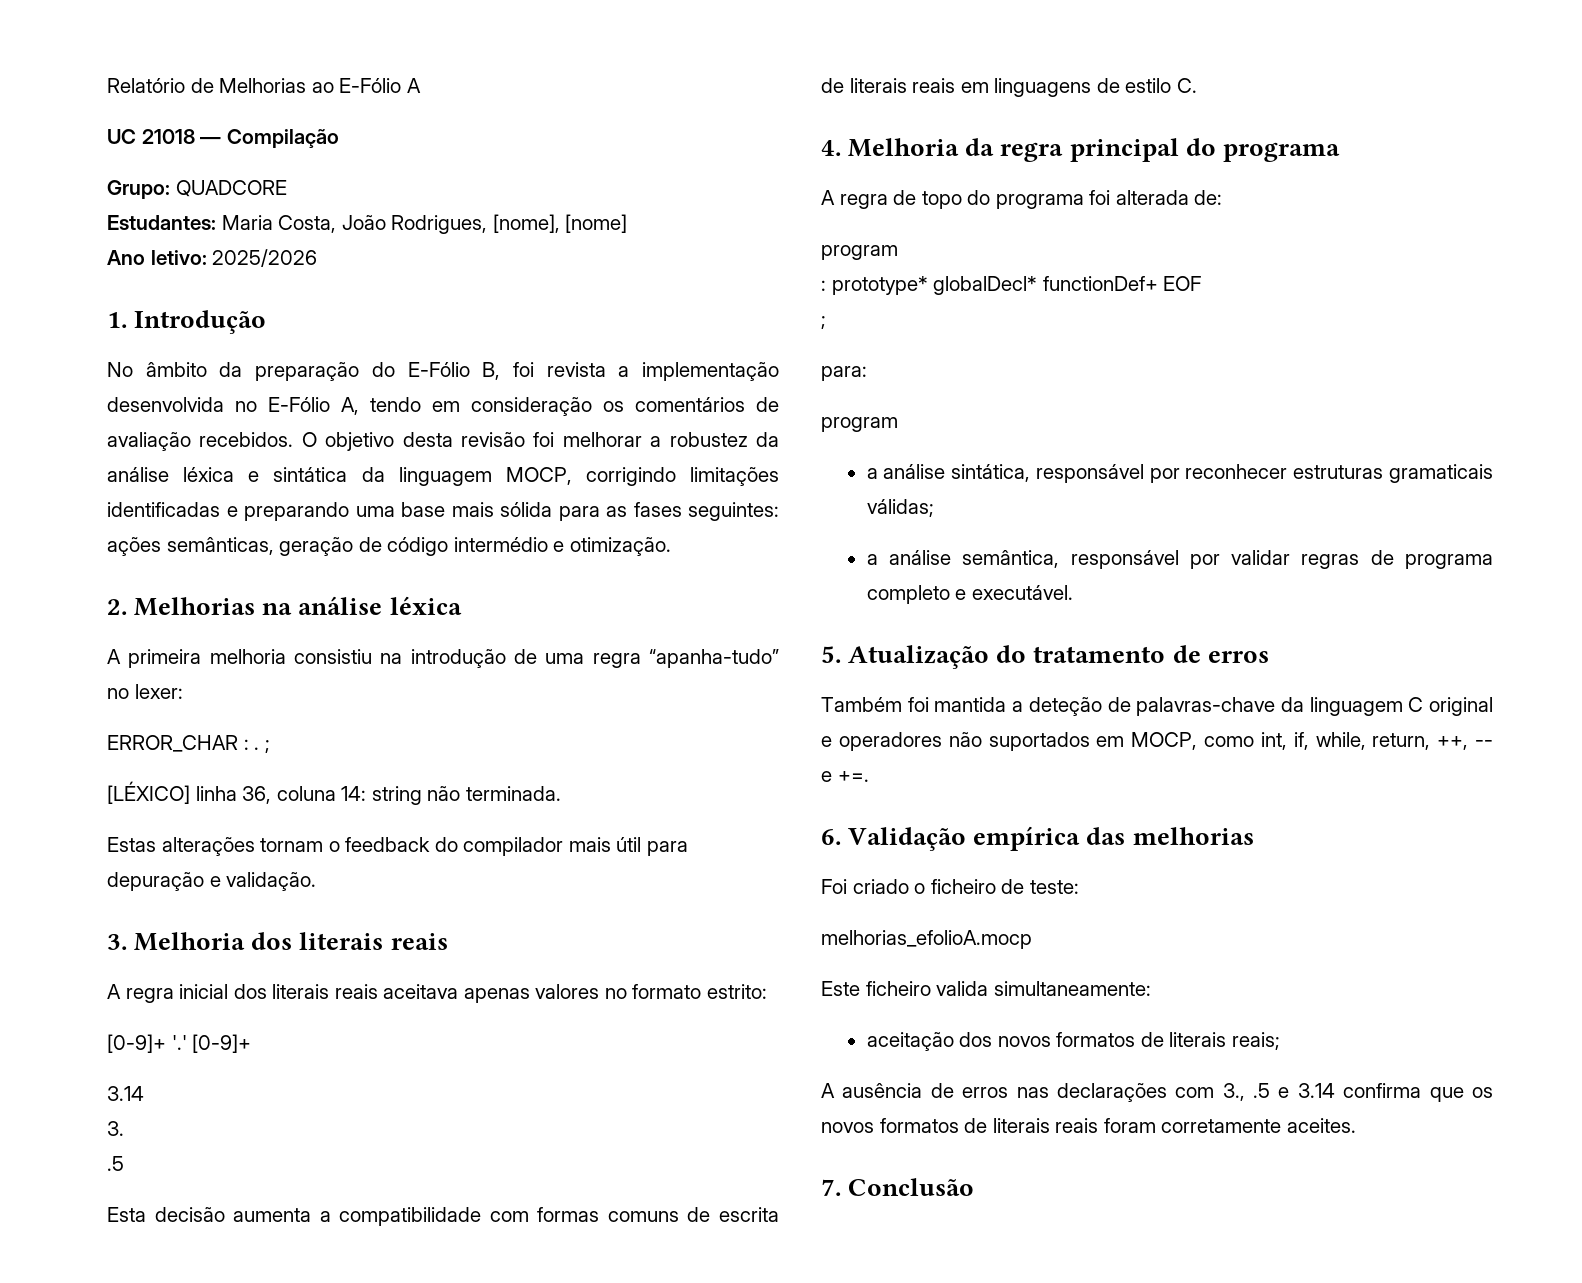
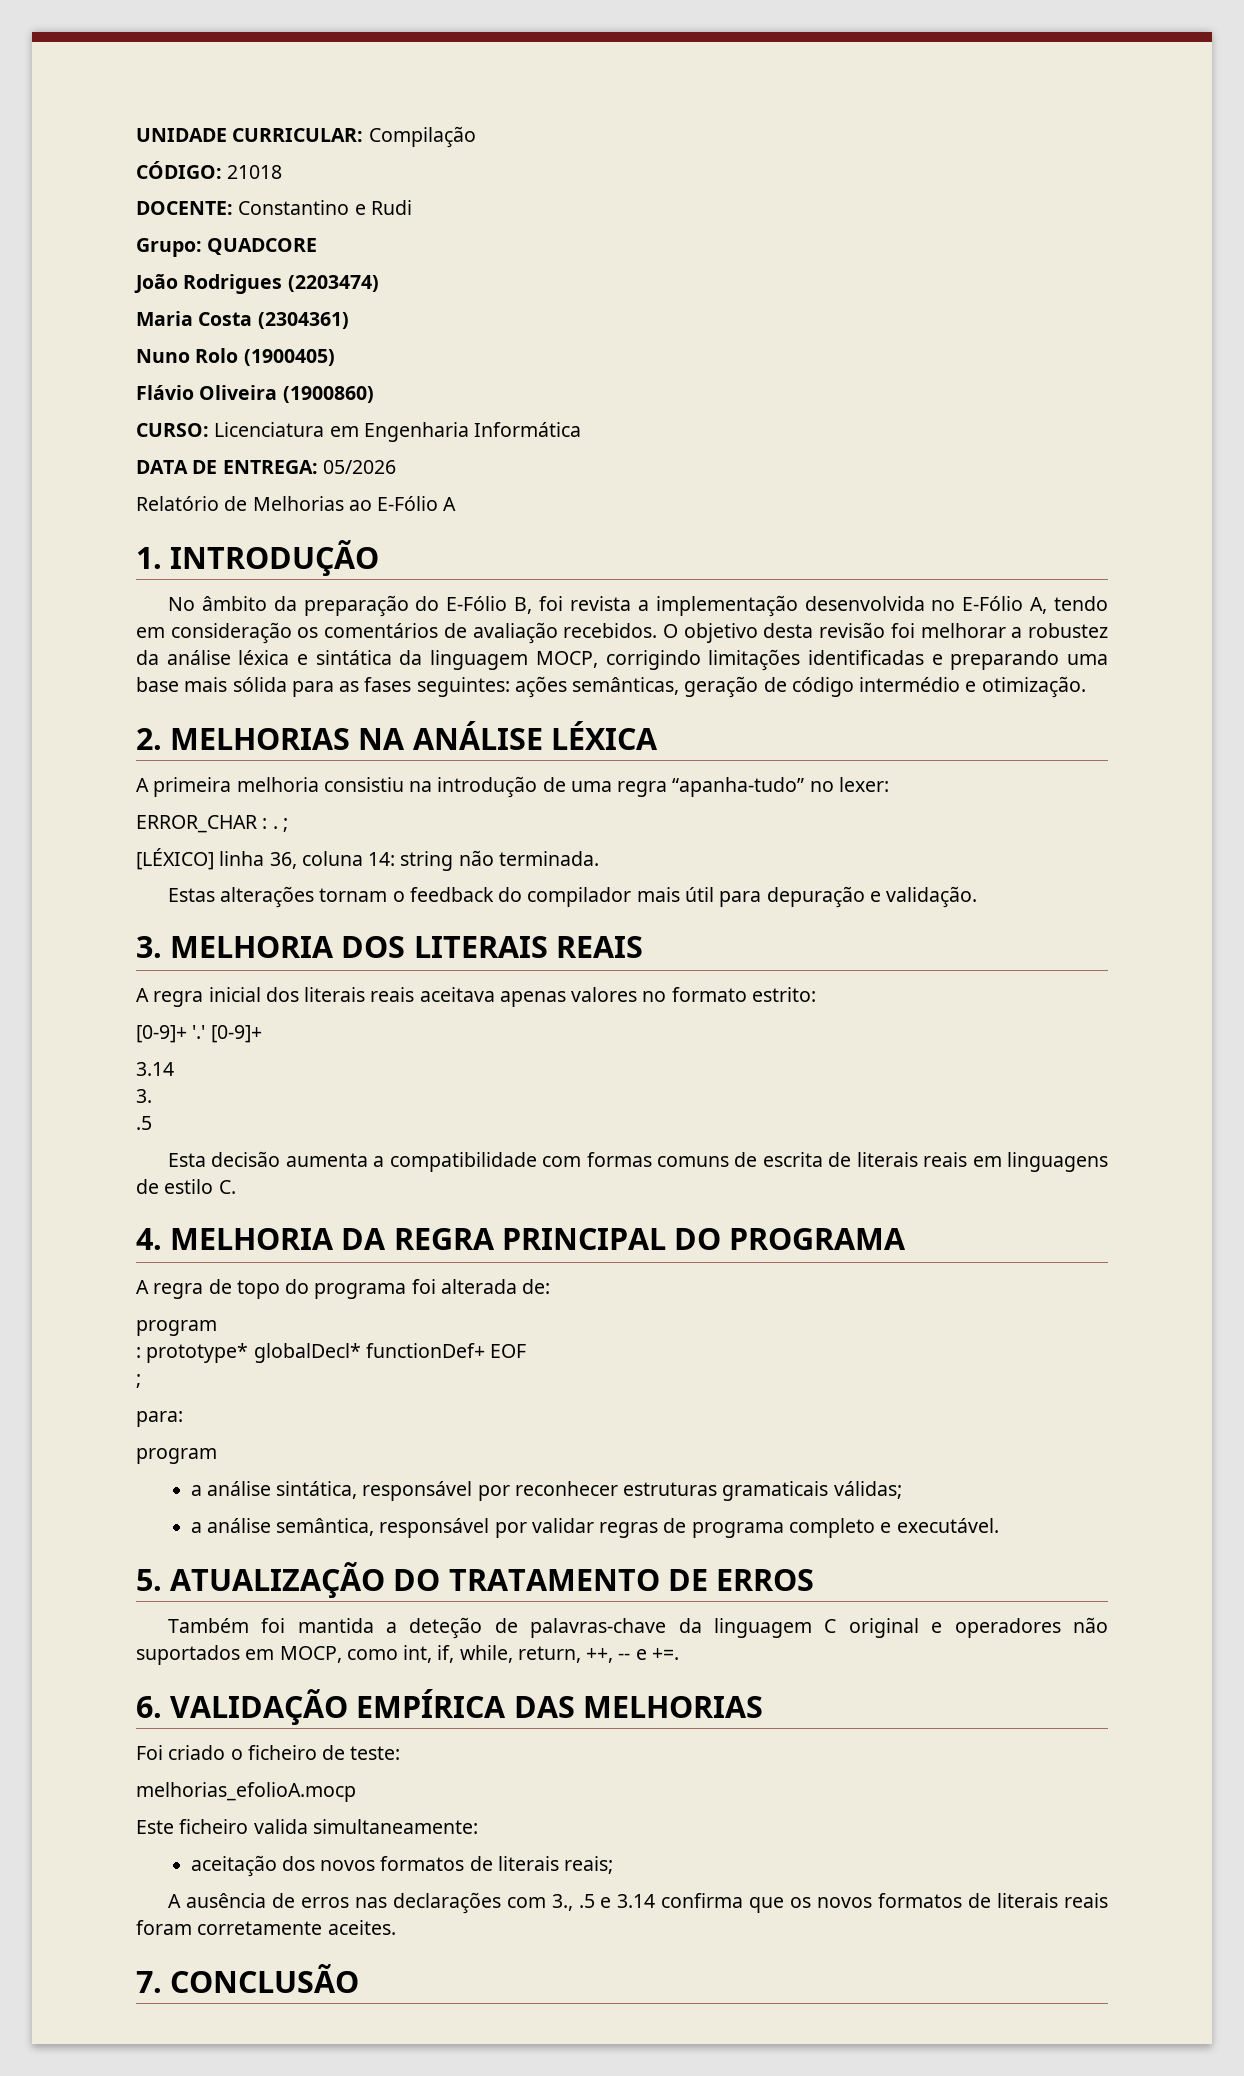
(107, 85) none -> [136,126,476,148] [136,161,283,179] [136,200,412,215] [136,238,318,257] [134,274,379,294] [136,311,349,329] [136,348,335,366] [136,385,374,403] [136,422,582,442] [136,460,396,474] UNIDADE CURRICULAR: Compilação // CÓDIGO: 21018 // DOCENTE: Constantino e Rudi // Grupo: QUADCORE // João Rodrigues (2203474) // Maria Costa (2304361) // Nuno Rolo (1900405) // Flávio Oliveira (1900860) // CURSO: Licenciatura em Engenharia Informática // DATA DE ENTREGA: 05/2026 //
[107,129,339,148] [107,180,287,199] [107,214,628,234] [107,249,318,267] // UC 21018 — Compilação // Grupo: QUADCORE // Estudantes: Maria Costa, João Rodrigues, [nome], [nome] // Ano letivo: 2025/2026 -> (457, 504) none
[134,310,267,334] Introdução -> [170,540,380,576] INTRODUÇÃO
[134,596,462,616] Melhorias na análise léxica -> [170,721,658,750] MELHORIAS NA ANÁLISE LÉXICA
[134,932,448,951] Melhoria dos literais reais -> [170,936,643,958] MELHORIA DOS LITERAIS REAIS
[848,138,1340,162] Melhoria da regra principal do programa -> [170,1228,907,1250] MELHORIA DA REGRA PRINCIPAL DO PROGRAMA
[848,645,1269,669] Atualização do tratamento de erros -> [170,1562,815,1598] ATUALIZAÇÃO DO TRATAMENTO DE ERROS
[848,826,1254,851] Validação empírica das melhorias -> [170,1689,763,1725] VALIDAÇÃO EMPÍRICA DAS MELHORIAS
[848,1178,975,1196] Conclusão -> [170,1964,360,1993] CONCLUSÃO

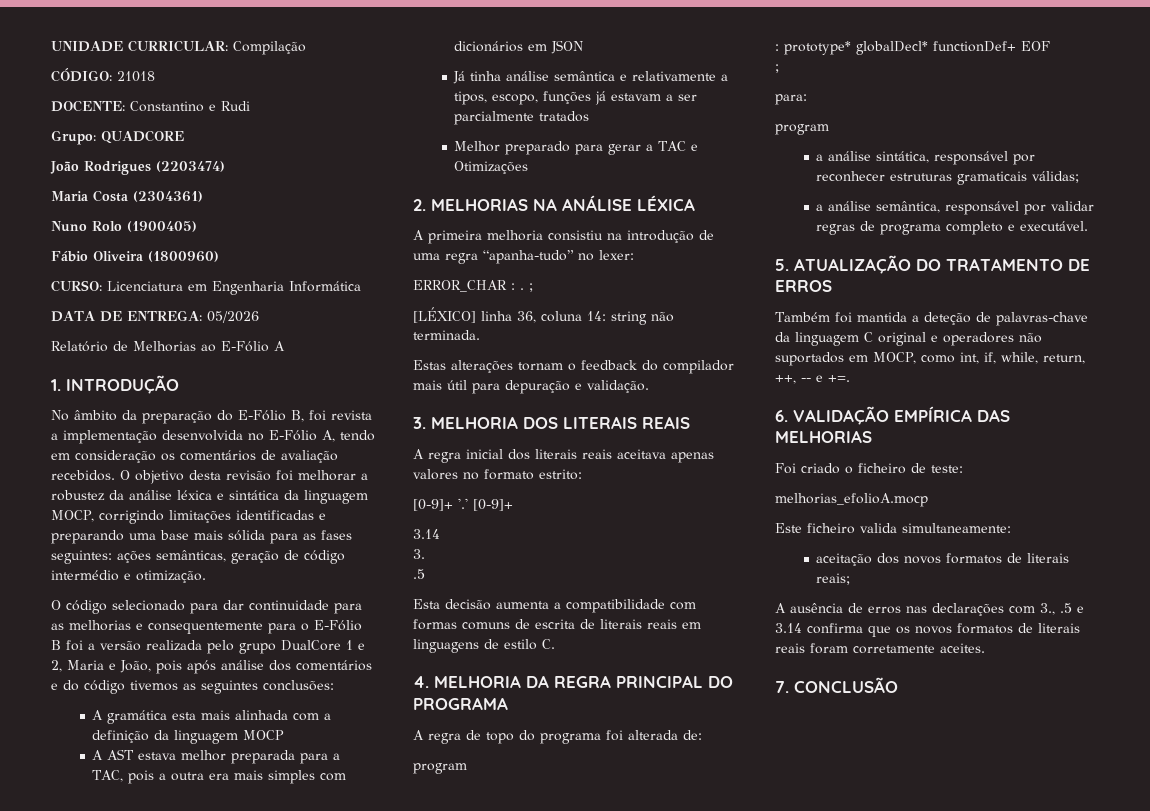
[136,385,374,403] Flávio Oliveira (1900860) -> [51,251,219,262] Fábio Oliveira (1800960)
(1086, 687) none -> [51,600,362,614] [51,620,362,634] [51,640,365,654] [51,660,372,674] [51,680,334,694] [92,710,332,724] [92,730,285,744] [92,749,341,764] [92,770,347,784] [454,40,584,54] [453,71,729,84] [454,91,698,105] [454,111,590,125] [454,141,699,155] [454,161,529,174] // O código selecionado para dar continuidade para as melhorias e consequentemente para o E-Fólio B foi a versão realizada pelo grupo DualCore 1 e 2, Maria e João, pois após análise dos comentários e do código tivemos as seguintes conclusões: // A gramática esta mais alinhada com a definição da linguagem MOCP // A AST estava melhor preparada para a TAC, pois a outra era mais simples com dicionários em JSON // Já tinha análise semântica e relativamente a tipos, escopo, funções já estavam a ser parcialmente tratados // Melhor preparado para gerar a TAC e Otimizações

